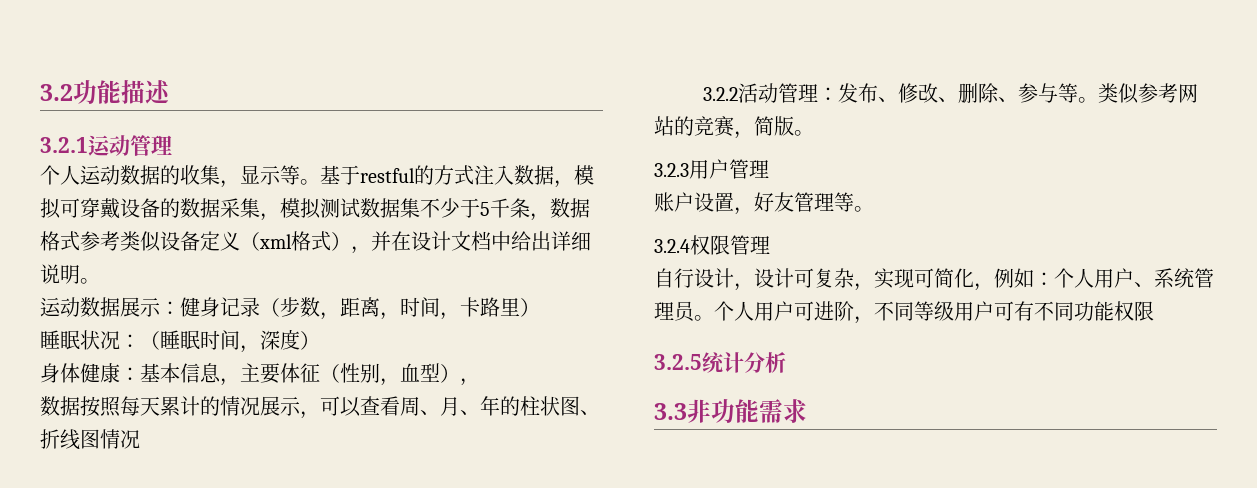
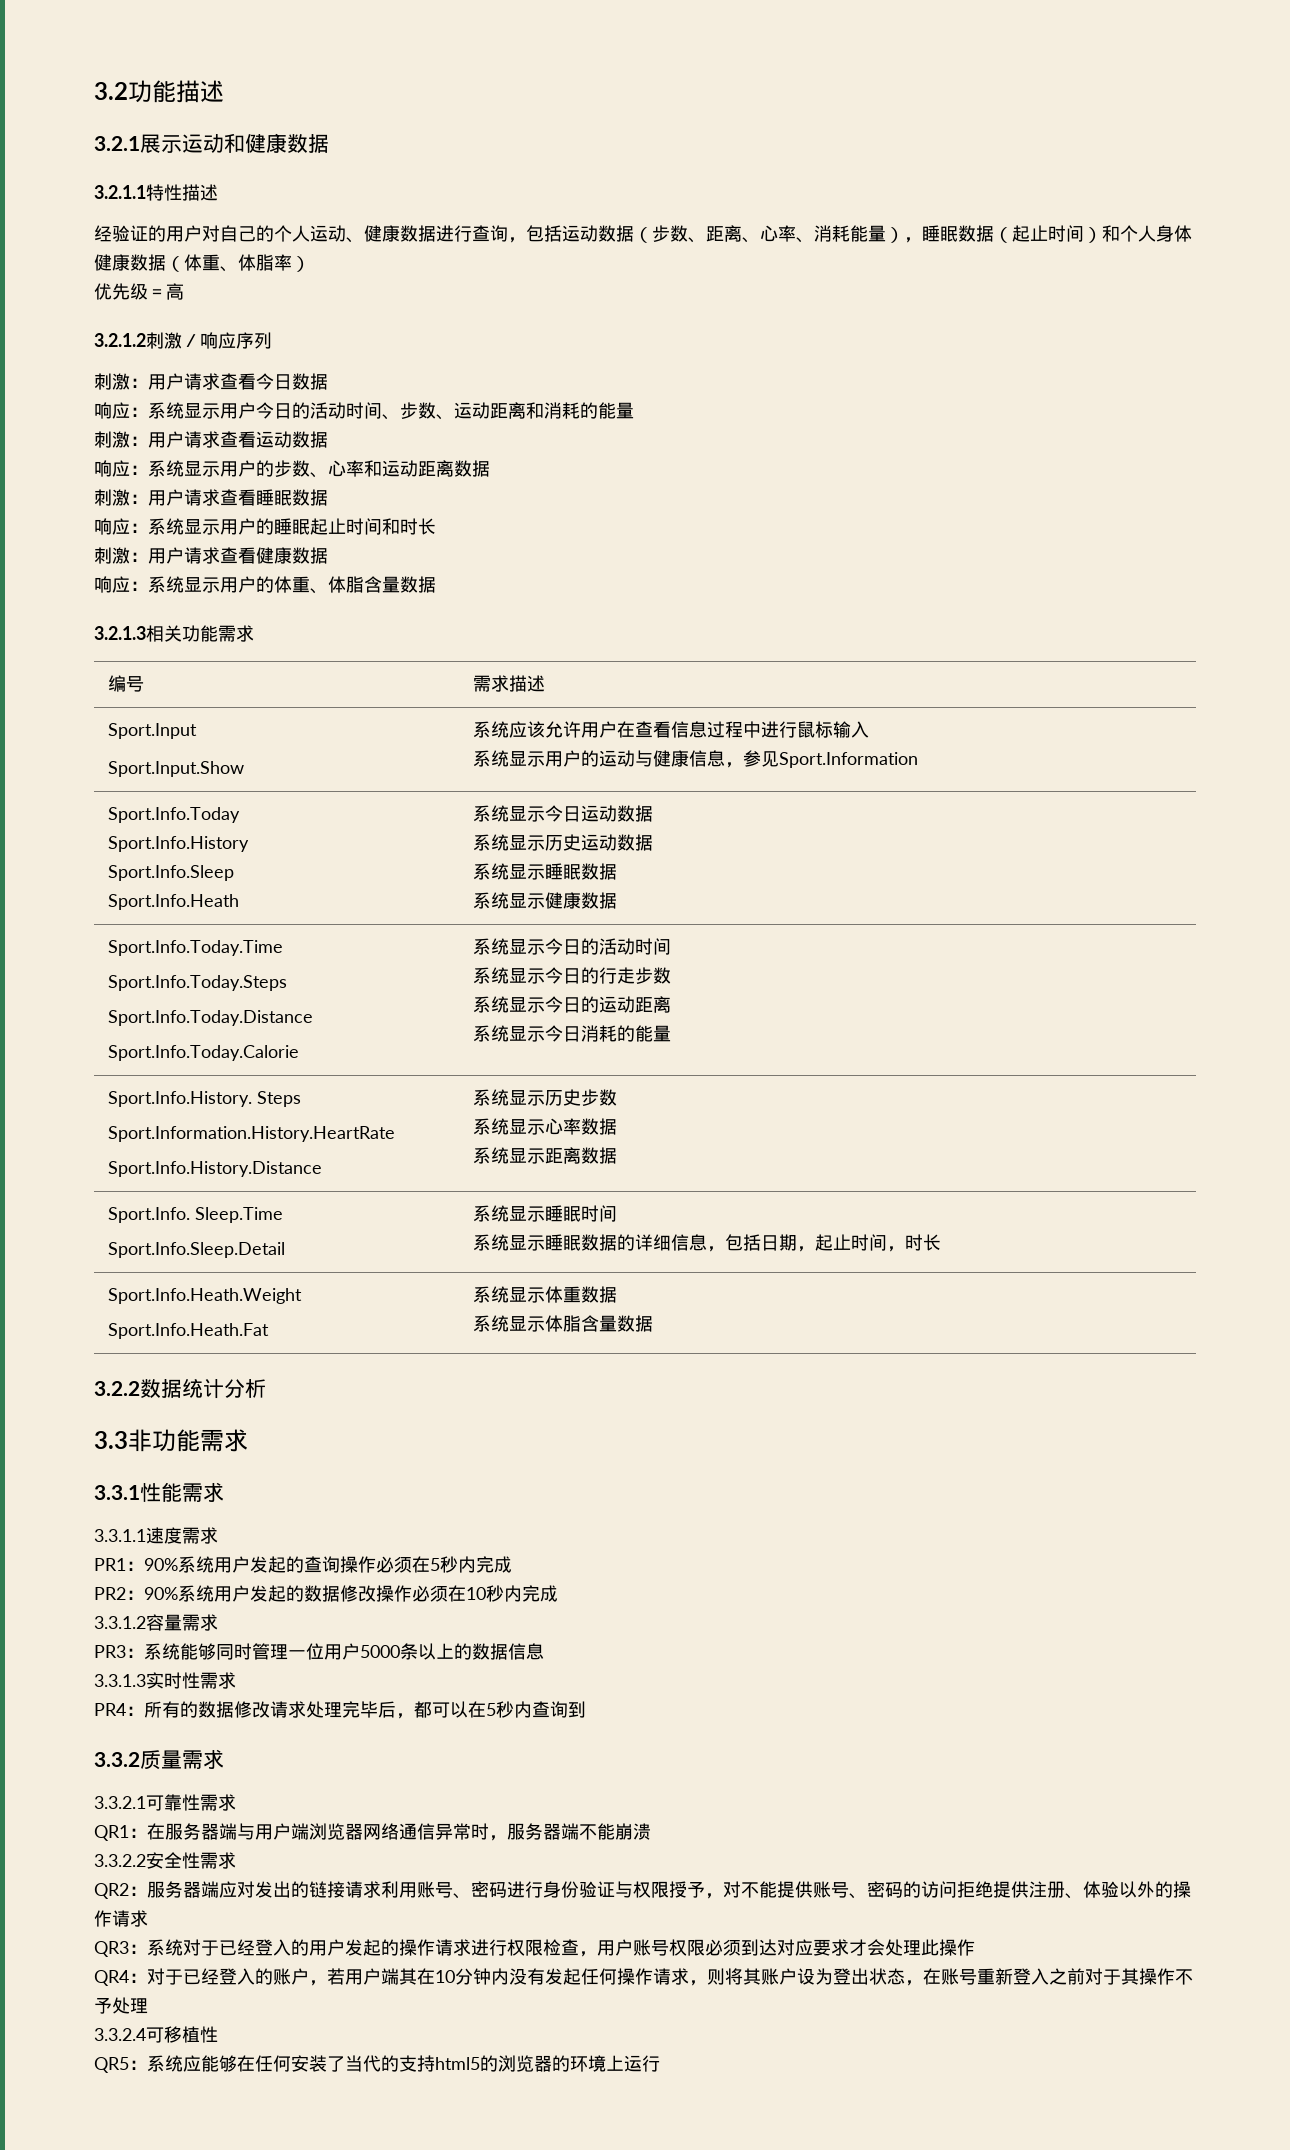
[88,135,172,156] [40,165,594,188] [40,198,590,221] [40,231,591,254] [40,264,100,284] [40,297,540,320] [40,329,320,353] [40,363,480,386] [40,396,600,419] [40,429,140,450] [703,83,1199,104] [654,116,814,139] [654,159,769,179] [654,192,874,215] [654,235,770,255] [654,268,1214,291] [654,301,1154,324] [654,354,702,370] 运动管理 // 个人运动数据的收集，显示等。基于restful的方式注入数据，模拟可穿戴设备的数据采集，模拟测试数据集不少于5千条，数据格式参考类似设备定义（xml格式），并在设计文档中给出详细说明。 // 运动数据展示：健身记录（步数，距离，时间，卡路里） // 睡眠状况：（睡眠时间，深度） // 身体健康：基本信息，主要体征（性别，血型）， // 数据按照每天累计的情况展示，可以查看周、月、年的柱状图、折线图情况 // 3.2.2活动管理：发布、修改、删除、参与等。类似参考网站的竞赛，简版。 // 3.2.3用户管理 // 账户设置，好友管理等。 // 3.2.4权限管理 // 自行设计，设计可复杂，实现可简化，例如：个人用户、系统管理员。个人用户可进阶，不同等级用户可有不同功能权限 // 3.2.5 -> [140,133,329,153] [94,184,218,201] [94,225,1192,243] [94,254,310,272] [94,283,184,300] [94,332,272,349] [94,373,328,390] [94,402,634,420] [94,431,328,448] [94,460,490,478] [94,489,328,506] [94,518,436,535] [94,547,328,564] [94,576,436,594] [94,625,254,642] [107,675,144,692] [472,675,545,692] [107,723,197,739] [107,761,244,777] [472,721,869,738] [472,750,918,768] [107,807,240,823] [107,836,249,852] [107,865,234,881] [107,894,239,910] [472,805,653,822] [472,834,653,851] [472,863,617,880] [472,892,617,909] [107,940,283,956] [107,975,287,991] [107,1010,313,1026] [107,1045,299,1061] [472,938,671,955] [472,967,671,984] [472,996,671,1013] [472,1025,671,1042] [107,1091,301,1107] [107,1126,395,1142] [107,1161,322,1177] [472,1089,617,1106] [472,1118,617,1135] [472,1147,617,1164] [107,1207,283,1223] [107,1242,285,1258] [472,1205,617,1222] [472,1234,941,1252] [107,1288,302,1304] [107,1323,269,1339] [472,1286,617,1303] [472,1315,653,1332] [94,1379,182,1398] 展示运动和健康数据 // 3.2.1.1特性描述 // 经验证的用户对自己的个人运动、健康数据进行查询，包括运动数据（步数、距离、心率、消耗能量），睡眠数据（起止时间）和个人身体健康数据（体重、体脂率） // 优先级＝高 // 3.2.1.2刺激／响应序列 // 刺激：用户请求查看今日数据 // 响应：系统显示用户今日的活动时间、步数、运动距离和消耗的能量 // 刺激：用户请求查看运动数据 // 响应：系统显示用户的步数、心率和运动距离数据 // 刺激：用户请求查看睡眠数据 // 响应：系统显示用户的睡眠起止时间和时长 // 刺激：用户请求查看健康数据 // 响应：系统显示用户的体重、体脂含量数据 // 3.2.1.3相关功能需求 // 编号 | 需求描述 // Sport.Input // Sport.Input.Show | 系统应该允许用户在查看信息过程中进行鼠标输入 // 系统显示用户的运动与健康信息，参见Sport.Information // Sport.Info.Today // Sport.Info.History // Sport.Info.Sleep // Sport.Info.Heath | 系统显示今日运动数据 // 系统显示历史运动数据 // 系统显示睡眠数据 // 系统显示健康数据 // Sport.Info.Today.Time // Sport.Info.Today.Steps // Sport.Info.Today.Distance // Sport.Info.Today.Calorie | 系统显示今日的活动时间 // 系统显示今日的行走步数 // 系统显示今日的运动距离 // 系统显示今日消耗的能量 // Sport.Info.History. Steps // Sport.Information.History.HeartRate // Sport.Info.History.Distance | 系统显示历史步数 // 系统显示心率数据 // 系统显示距离数据 // Sport.Info. Sleep.Time // Sport.Info.Sleep.Detail | 系统显示睡眠时间 // 系统显示睡眠数据的详细信息，包括日期，起止时间，时长 // Sport.Info.Heath.Weight // Sport.Info.Heath.Fat | 系统显示体重数据 // 系统显示体脂含量数据 // 3.2.2数据
(807, 411) none -> [94,1482,224,1502] [94,1527,218,1544] [94,1556,512,1573] [94,1585,558,1602] [94,1614,218,1631] [94,1643,544,1660] [94,1672,236,1689] [94,1701,586,1719] [94,1749,224,1770] [94,1794,236,1811] [94,1823,651,1841] [94,1852,236,1869] [94,1881,1191,1899] [94,1910,148,1927] [94,1939,975,1957] [94,1968,1193,1986] [94,1997,148,2014] [94,2026,218,2043] [94,2055,660,2073] // 3.3.1性能需求 // 3.3.1.1速度需求 // PR1：90%系统用户发起的查询操作必须在5秒内完成 // PR2：90%系统用户发起的数据修改操作必须在10秒内完成 // 3.3.1.2容量需求 // PR3：系统能够同时管理一位用户5000条以上的数据信息 // 3.3.1.3实时性需求 // PR4：所有的数据修改请求处理完毕后，都可以在5秒内查询到 // 3.3.2质量需求 // 3.3.2.1可靠性需求 // QR1：在服务器端与用户端浏览器网络通信异常时，服务器端不能崩溃 // 3.3.2.2安全性需求 // QR2：服务器端应对发出的链接请求利用账号、密码进行身份验证与权限授予，对不能提供账号、密码的访问拒绝提供注册、体验以外的操作请求 // QR3：系统对于已经登入的用户发起的操作请求进行权限检查，用户账号权限必须到达对应要求才会处理此操作 // QR4：对于已经登入的账户，若用户端其在10分钟内没有发起任何操作请求，则将其账户设为登出状态，在账号重新登入之前对于其操作不予处理 // 3.3.2.4可移植性 // QR5：系统应能够在任何安装了当代的支持html5的浏览器的环境上运行

